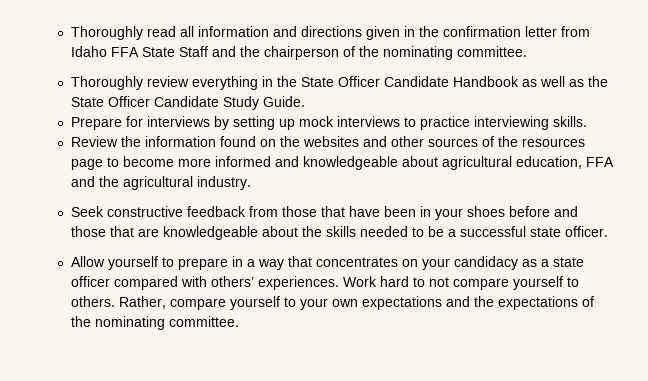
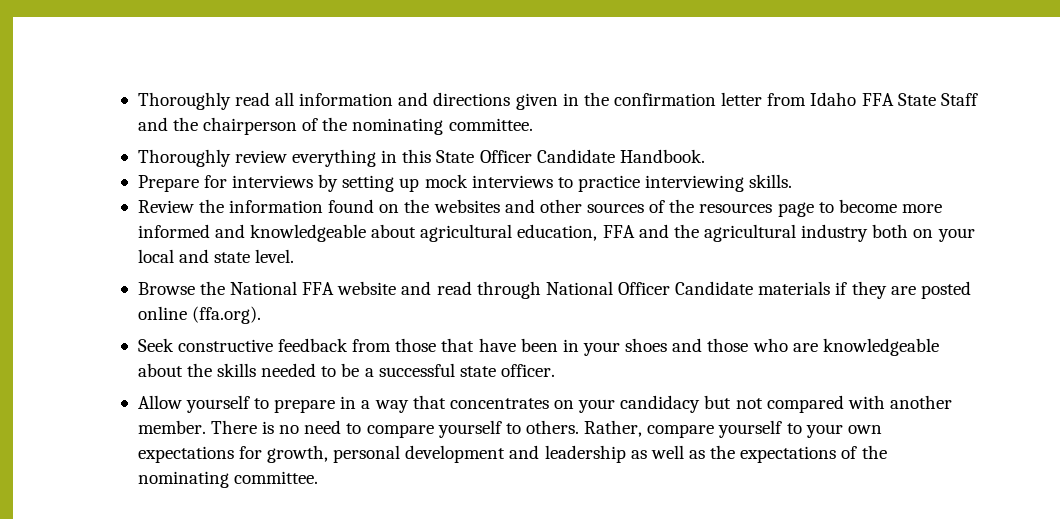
[276,76,608,87] [70,96,305,110] the State Officer Candidate Handbook as well as the State Officer Candidate Study Guide. -> [402,149,705,163] this State Officer Candidate Handbook.
[196,176,251,190] industry. -> [801,224,975,242] [137,249,295,263] [137,281,971,299] [137,306,261,324] industry both on your local and state level. // Browse the National FFA website and read through National Officer Candidate materials if they are posted online (ffa.org).
[508,206,550,217] before -> (668, 345) none
[109,226,134,237] that -> [752,338,788,352] who
[521,257,584,267] [70,276,449,290] as a state officer compared with others’ experiences. Work hard to not -> [704,395,952,413] [137,420,362,434] but not compared with another member. There is no need to
[445,296,470,307] and -> [238,445,705,463] for growth, personal development and leadership as well as

